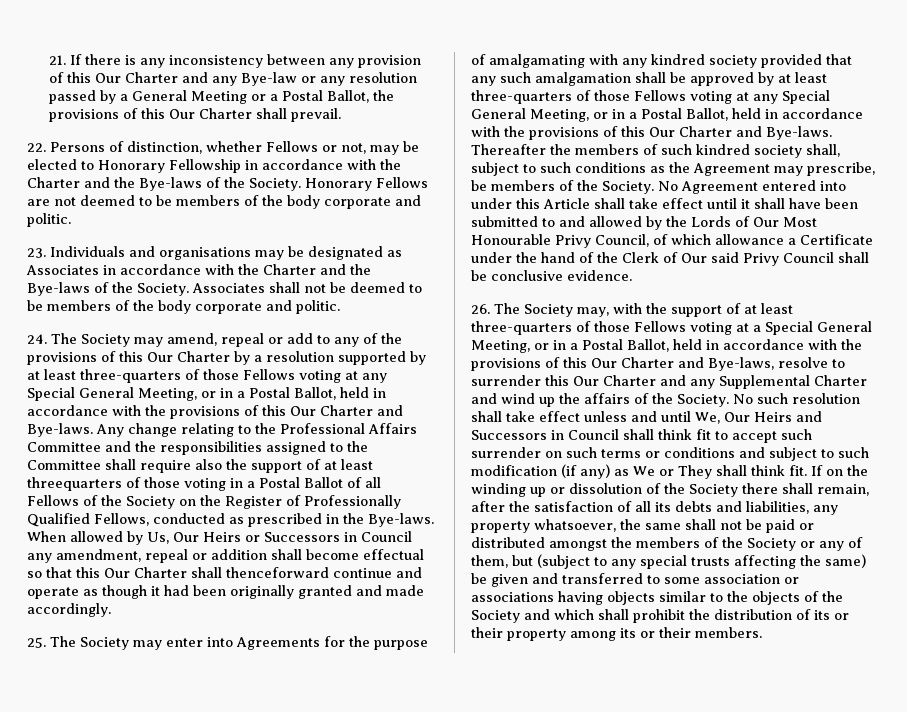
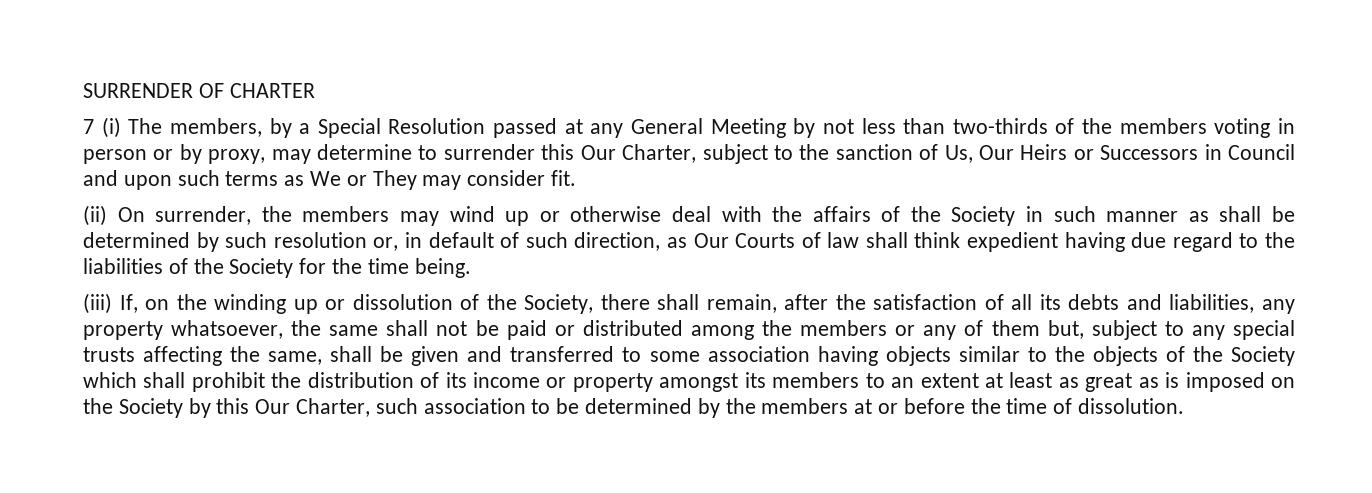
[48,54,421,68] [48,72,417,86] [48,90,394,104] [48,108,341,122] [27,141,419,155] [27,159,401,173] [27,177,428,191] [27,195,421,209] [27,213,71,227] [27,246,402,260] [26,264,371,275] [27,282,422,296] [27,300,340,314] [27,333,402,347] [27,351,426,365] [27,369,387,383] [27,387,386,401] [27,405,403,419] [27,423,417,437] [27,441,368,455] [27,459,373,473] [27,477,381,491] [27,495,401,509] [27,513,434,527] [27,531,143,545] 21. If there is any inconsistency between any provision of this Our Charter and any Bye-law or any resolution passed by a General Meeting or a Postal Ballot, the provisions of this Our Charter shall prevail. // 22. Persons of distinction, whether Fellows or not, may be elected to Honorary Fellowship in accordance with the Charter and the Bye-laws of the Society. Honorary Fellows are not deemed to be members of the body corporate and politic. // 23. Individuals and organisations may be designated as Associates in accordance with the Charter and the Bye-laws of the Society. Associates shall not be deemed to be members of the body corporate and politic. // 24. The Society may amend, repeal or add to any of the provisions of this Our Charter by a resolution supported by at least three-quarters of those Fellows voting at any Special General Meeting, or in a Postal Ballot, held in accordance with the provisions of this Our Charter and Bye-laws. Any change relating to the Professional Affairs Committee and the responsibilities assigned to the Committee shall require also the support of at least threequarters of those voting in a Postal Ballot of all Fellows of the Society on the Register of Professionally Qualified Fellows, conducted as prescribed in the Bye-laws. When allowed by -> [83,83,315,98] [83,117,1296,138] [83,144,939,164] SURRENDER OF CHARTER // 7 (i) The members, by a Special Resolution passed at any General Meeting by not less than two-thirds of the members voting in person or by proxy, may determine to surrender this Our Charter, subject to the sanction of
[27,549,424,563] [27,567,422,578] [27,585,424,599] [27,603,111,617] [27,636,428,650] [471,54,852,68] [471,72,827,86] [471,90,830,104] [471,108,863,122] [471,126,832,140] [471,144,840,158] [471,162,875,176] [471,180,846,194] [471,198,858,209] [471,216,817,230] [471,234,873,248] [471,252,869,266] [471,270,632,281] [471,303,793,317] [471,321,872,335] [471,339,862,353] [471,357,845,371] [471,375,867,389] [471,393,860,407] [471,411,822,424] [471,429,812,443] [471,447,869,461] [471,464,823,479] any amendment, repeal or addition shall become effectual so that this Our Charter shall thenceforward continue and operate as though it had been originally granted and made accordingly. // 25. The Society may enter into Agreements for the purpose of amalgamating with any kindred society provided that any such amalgamation shall be approved by at least three-quarters of those Fellows voting at any Special General Meeting, or in a Postal Ballot, held in accordance with the provisions of this Our Charter and Bye-laws. Thereafter the members of such kindred society shall, subject to such conditions as the Agreement may prescribe, be members of the Society. No Agreement entered into under this Article shall take effect until it shall have been submitted to and allowed by the Lords of Our Most Honourable Privy Council, of which allowance a Certificate under the hand of the Clerk of Our said Privy Council shall be conclusive evidence. // 26. The Society may, with the support of at least three-quarters of those Fellows voting at a Special General Meeting, or in a Postal Ballot, held in accordance with the provisions of this Our Charter and Bye-laws, resolve to surrender this Our Charter and any Supplemental Charter and wind up the affairs of the Society. No such resolution shall take effect unless and until We, Our Heirs and Successors in Council shall think fit to accept such surrender on such terms or conditions and subject to such modification (if any) as We or They shall think fit. If -> [83,170,577,190] [83,205,1295,226] [83,232,1295,252] [83,258,471,278] [83,293,138,314] and upon such terms as We or They may consider fit. // (ii) On surrender, the members may wind up or otherwise deal with the affairs of the Society in such manner as shall be determined by such resolution or, in default of such direction, as Our Courts of law shall think expedient having due regard to the liabilities of the Society for the time being. // (iii) If,
[689,484,738,497] Society -> [524,294,594,314] Society,
[549,537,863,551] [471,554,590,569] amongst the members of the Society or any of them, but (subject -> [690,320,1157,340] among the members or any of them but, subject
[825,554,866,568] same) -> [268,346,373,365] same, shall
[784,577,799,584] [471,592,554,602] or associations -> (810, 354) none
[524,609,550,620] and -> (1295, 356) none
[834,613,849,620] [471,627,762,641] or their property among its or their members. -> [473,372,1295,392] [83,398,1185,418] income or property amongst its members to an extent at least as great as is imposed on the Society by this Our Charter, such association to be determined by the members at or before the time of dissolution.

